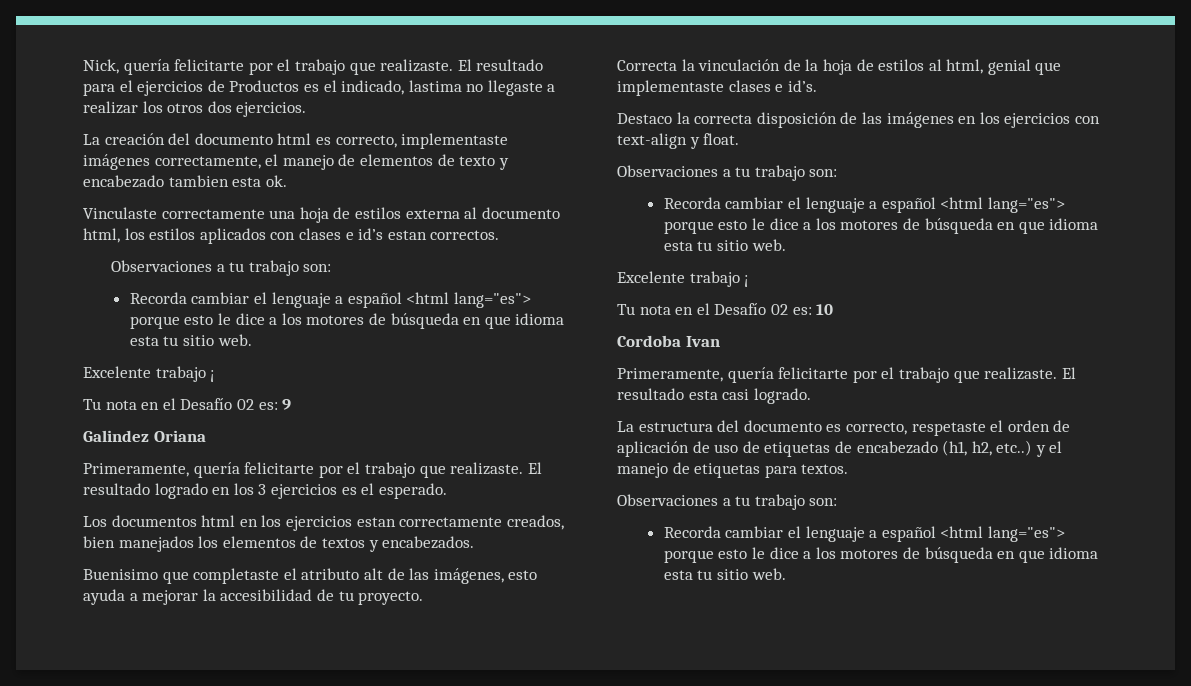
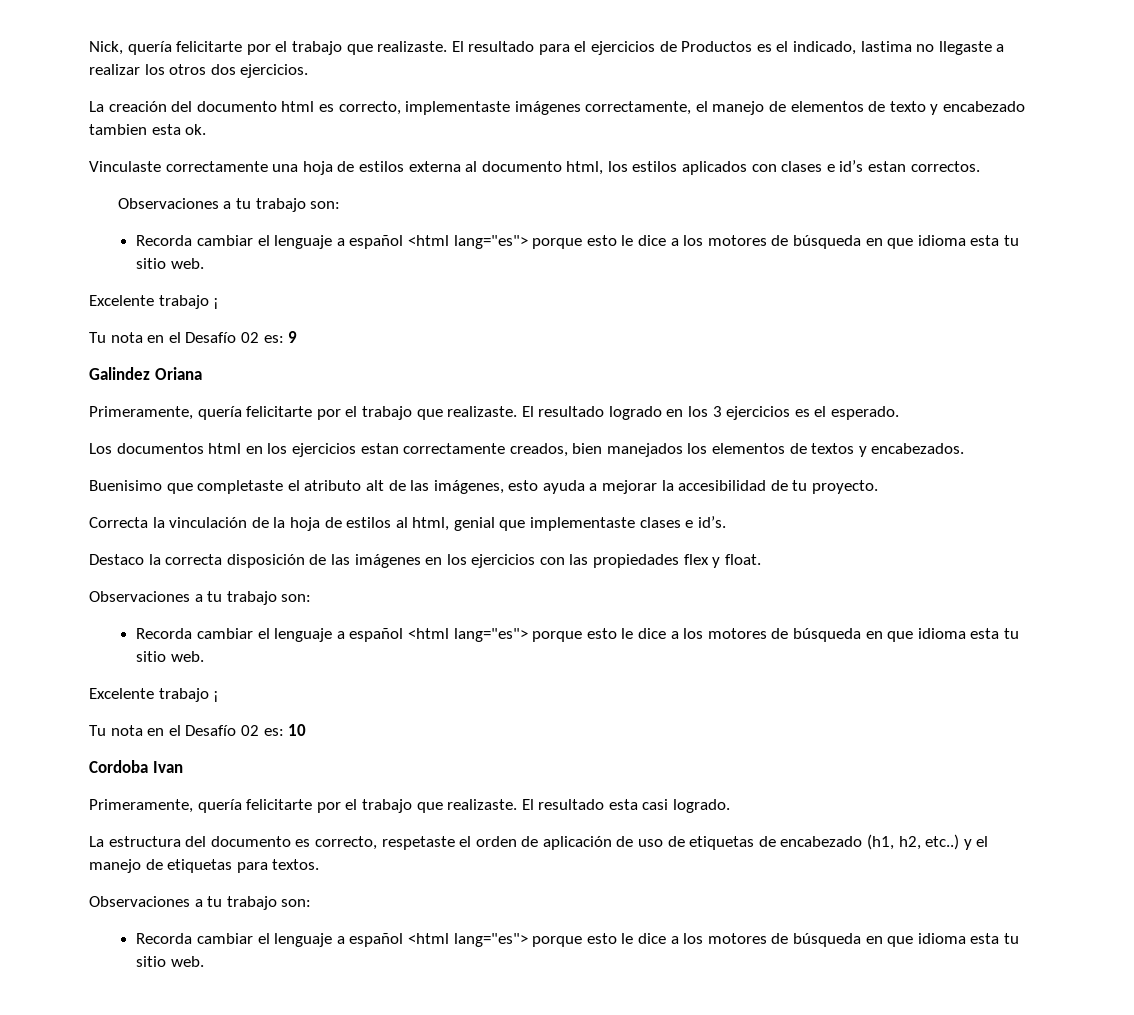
[617,133,687,149] text-align -> [569,554,709,568] las propiedades flex

